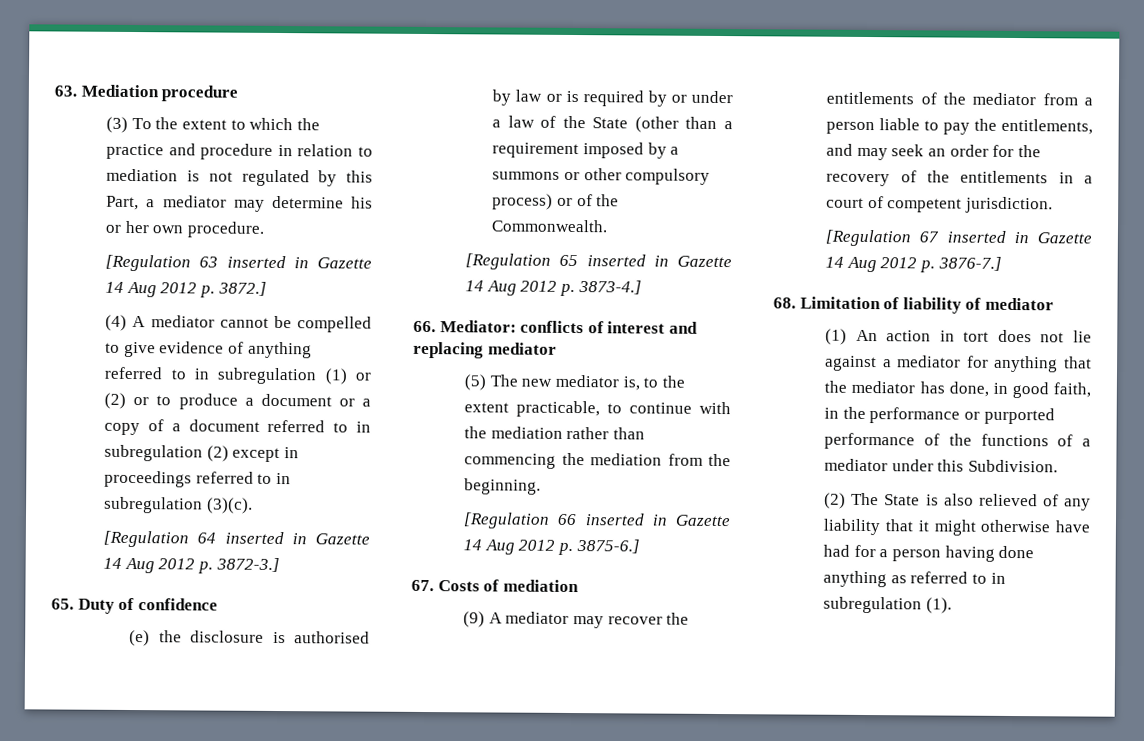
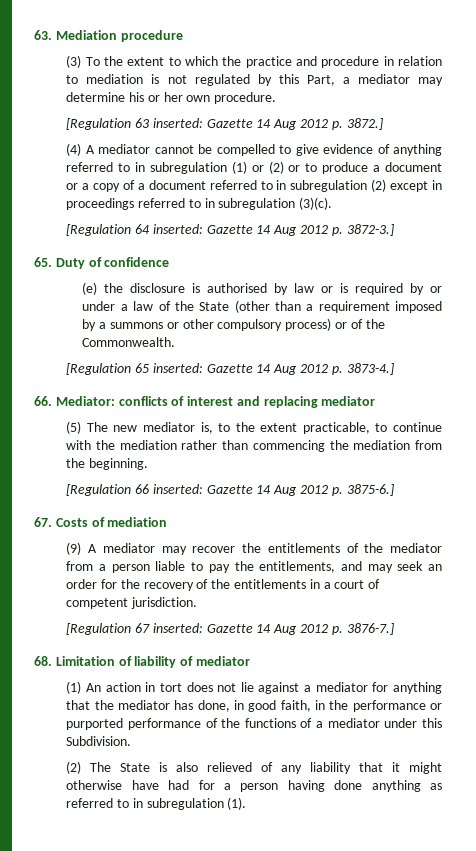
[226,255,309,269] inserted in -> [152,118,203,128] inserted:
[224,531,307,545] inserted in -> [152,224,203,234] inserted:
[586,254,669,267] inserted in -> [152,363,203,373] inserted:
[584,513,668,526] inserted in -> [152,484,203,494] inserted:
[946,230,1029,244] inserted in -> [152,623,203,633] inserted:

